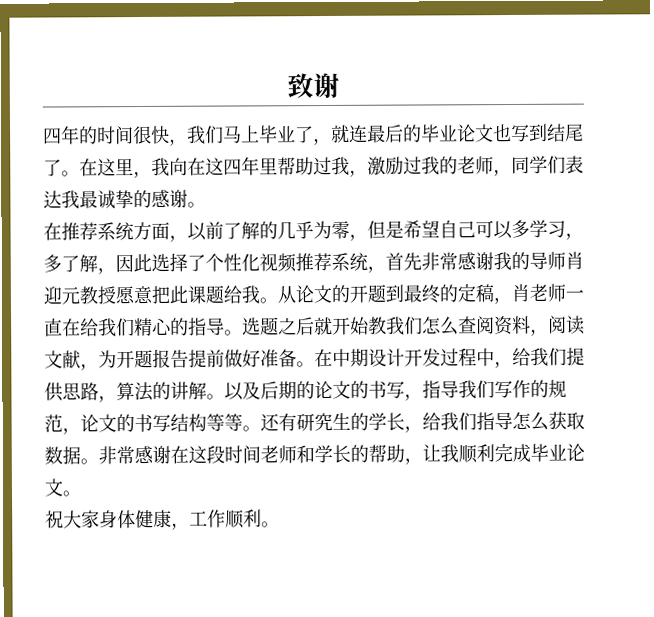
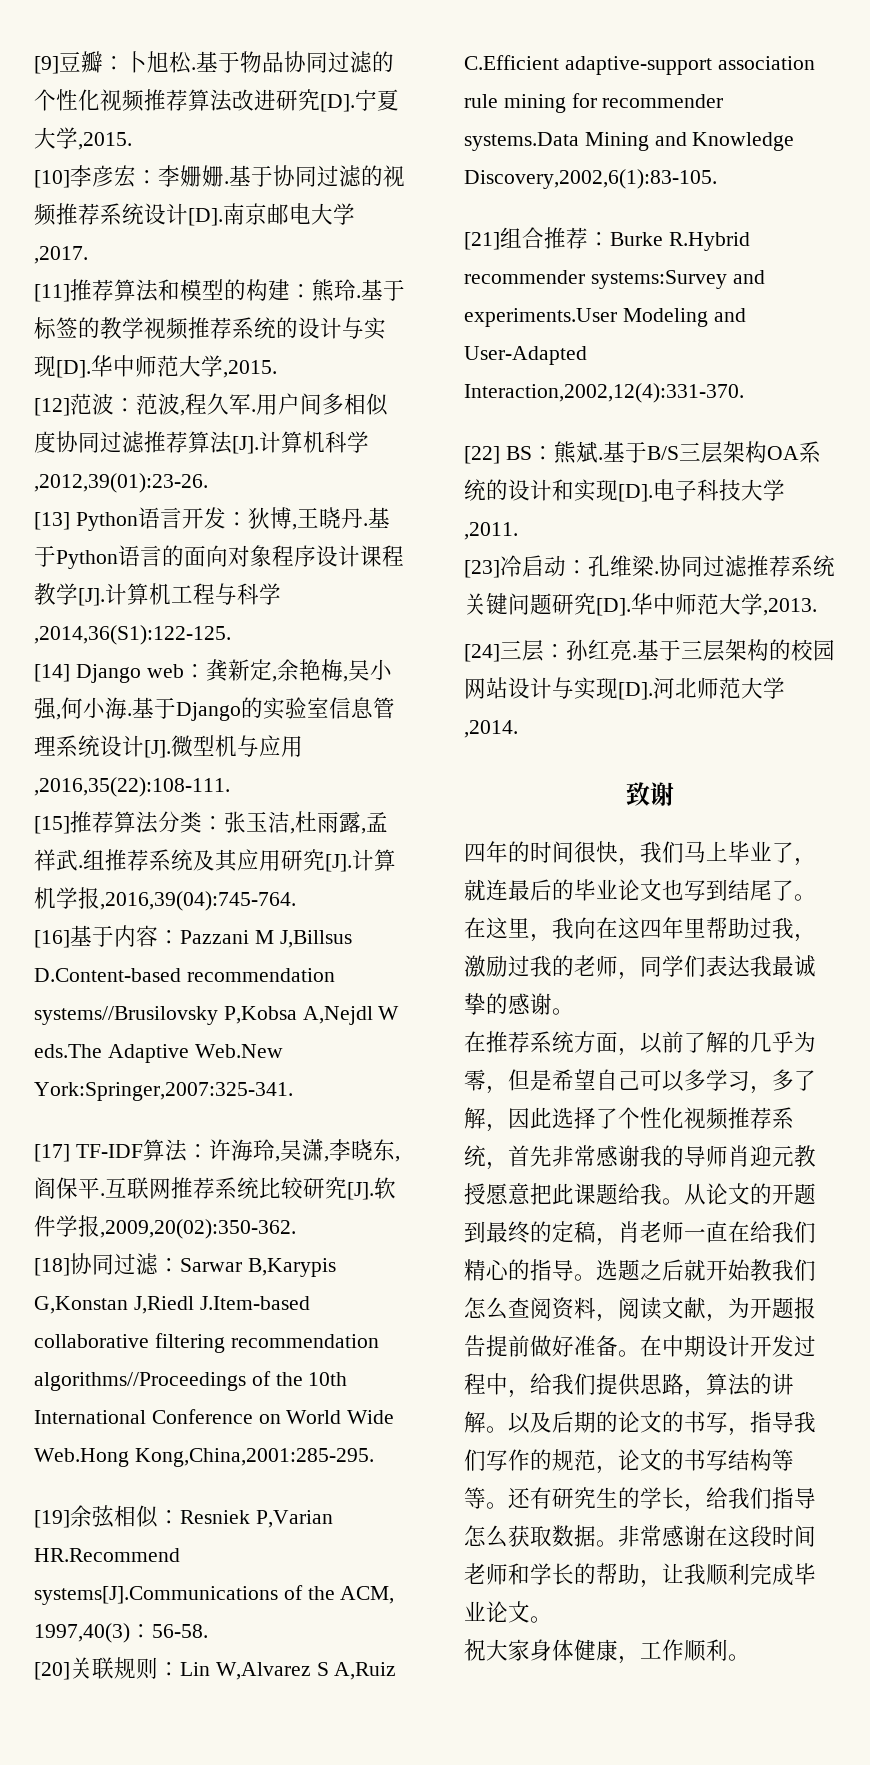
(286, 86) none -> [34,51,394,74] [34,89,399,112] [34,127,132,150] [34,165,405,188] [34,203,355,226] [34,246,88,264] [34,279,405,302] [34,317,386,340] [34,355,277,378] [34,393,388,416] [34,431,369,454] [34,473,208,493] [34,507,390,531] [34,545,404,569] [34,583,281,606] [34,625,231,645] [34,659,392,683] [34,697,395,721] [34,735,303,758] [34,777,230,797] [34,811,388,834] [34,849,396,872] [34,887,296,911] [34,925,352,948] [34,968,335,982] [34,1006,400,1025] [34,1044,283,1063] [34,1082,293,1101] [34,1139,400,1162] [34,1177,396,1200] [34,1215,296,1239] [34,1253,336,1277] [34,1296,310,1314] [34,1333,379,1353] [34,1371,348,1391] [34,1409,395,1424] [34,1448,374,1467] [34,1505,333,1528] [34,1548,180,1562] [34,1585,395,1605] [34,1623,208,1643] [34,1657,397,1680] [464,55,815,75] [464,93,724,113] [464,132,795,151] [464,169,717,189] [464,227,750,251] [464,270,765,289] [464,308,746,327] [464,346,587,365] [464,383,744,403] [464,441,821,464] [464,479,785,502] [464,522,518,540] [464,555,835,578] [464,593,817,616] [464,639,835,662] [464,677,785,700] [464,720,518,738] [9]豆瓣：卜旭松.基于物品协同过滤的个性化视频推荐算法改进研究[D].宁夏大学,2015. // [10]李彦宏：李姗姗.基于协同过滤的视频推荐系统设计[D].南京邮电大学,2017. // [11]推荐算法和模型的构建：熊玲.基于标签的教学视频推荐系统的设计与实现[D].华中师范大学,2015. // [12]范波：范波,程久军.用户间多相似度协同过滤推荐算法[J].计算机科学,2012,39(01):23-26. // [13] Python语言开发：狄博,王晓丹.基于Python语言的面向对象程序设计课程教学[J].计算机工程与科学,2014,36(S1):122-125. // [14] Django web：龚新定,余艳梅,吴小强,何小海.基于Django的实验室信息管理系统设计[J].微型机与应用,2016,35(22):108-111. // [15]推荐算法分类：张玉洁,杜雨露,孟祥武.组推荐系统及其应用研究[J].计算机学报,2016,39(04):745-764. // [16]基于内容：Pazzani M J,Billsus D.Content-based recommendation systems//Brusilovsky P,Kobsa A,Nejdl W eds.The Adaptive Web.New York:Springer,2007:325-341. // [17] TF-IDF算法：许海玲,吴潇,李晓东,阎保平.互联网推荐系统比较研究[J].软件学报,2009,20(02):350-362. // [18]协同过滤：Sarwar B,Karypis G,Konstan J,Riedl J.Item-based collaborative filtering recommendation algorithms//Proceedings of the 10th International Conference on World Wide Web.Hong Kong,China,2001:285-295. // [19]余弦相似：Resniek P,Varian HR.Recommend systems[J].Communications of the ACM, 1997,40(3)：56-58. // [20]关联规则：Lin W,Alvarez S A,Ruiz C.Efficient adaptive-support association rule mining for recommender systems.Data Mining and Knowledge Discovery,2002,6(1):83-105. // [21]组合推荐：Burke R.Hybrid recommender systems:Survey and experiments.User Modeling and User-Adapted Interaction,2002,12(4):331-370. // [22] BS：熊斌.基于B/S三层架构OA系统的设计和实现[D].电子科技大学,2011. // [23]冷启动：孔维梁.协同过滤推荐系统关键问题研究[D].华中师范大学,2013. // [24]三层：孙红亮.基于三层架构的校园网站设计与实现[D].河北师范大学,2014. //

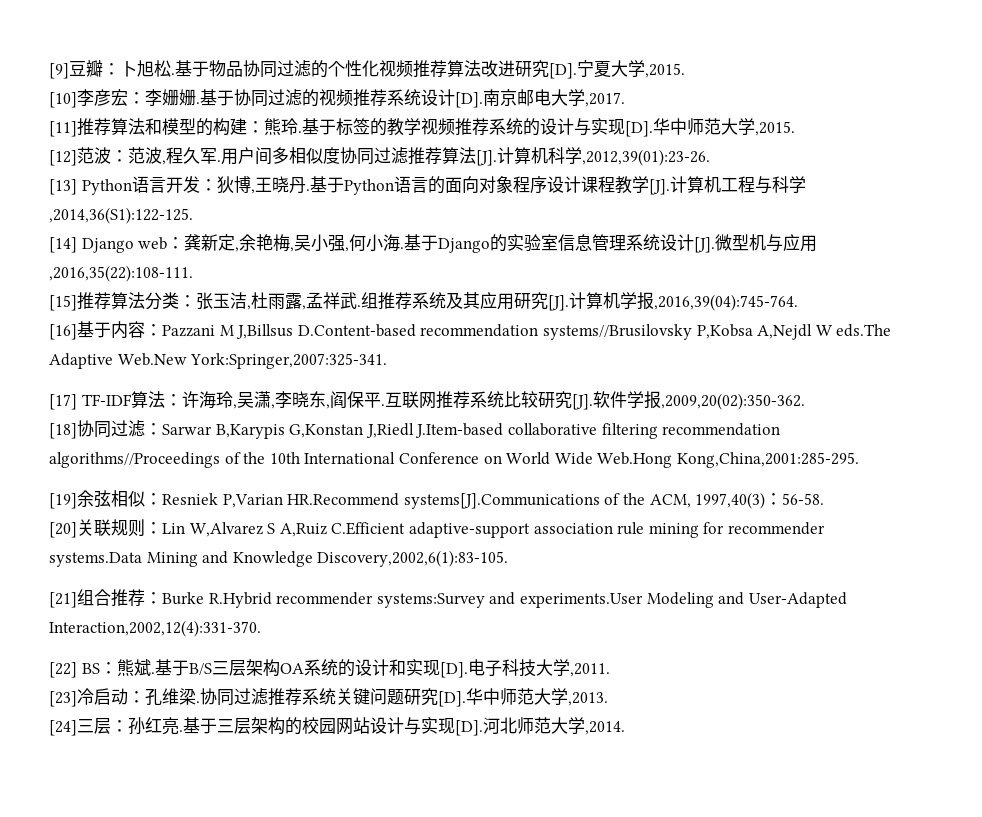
[626,782,674,806] [464,841,816,866] [464,879,816,901] [464,917,816,942] [464,955,816,980] [464,993,574,1015] [464,1031,816,1056] [464,1069,816,1094] [464,1107,794,1132] [464,1145,816,1170] [464,1183,816,1205] [464,1221,816,1246] [464,1259,816,1281] [464,1297,816,1322] [464,1335,816,1357] [464,1373,794,1398] [464,1411,816,1436] [464,1449,794,1474] [464,1487,816,1512] [464,1525,816,1548] [464,1563,816,1588] [464,1601,552,1623] [464,1639,750,1664] // 致谢 // 四年的时间很快，我们马上毕业了，就连最后的毕业论文也写到结尾了。在这里，我向在这四年里帮助过我，激励过我的老师，同学们表达我最诚挚的感谢。 // 在推荐系统方面，以前了解的几乎为零，但是希望自己可以多学习，多了解，因此选择了个性化视频推荐系统，首先非常感谢我的导师肖迎元教授愿意把此课题给我。从论文的开题到最终的定稿，肖老师一直在给我们精心的指导。选题之后就开始教我们怎么查阅资料，阅读文献，为开题报告提前做好准备。在中期设计开发过程中，给我们提供思路，算法的讲解。以及后期的论文的书写，指导我们写作的规范，论文的书写结构等等。还有研究生的学长，给我们指导怎么获取数据。非常感谢在这段时间老师和学长的帮助，让我顺利完成毕业论文。 // 祝大家身体健康，工作顺利。 -> (625, 728) none

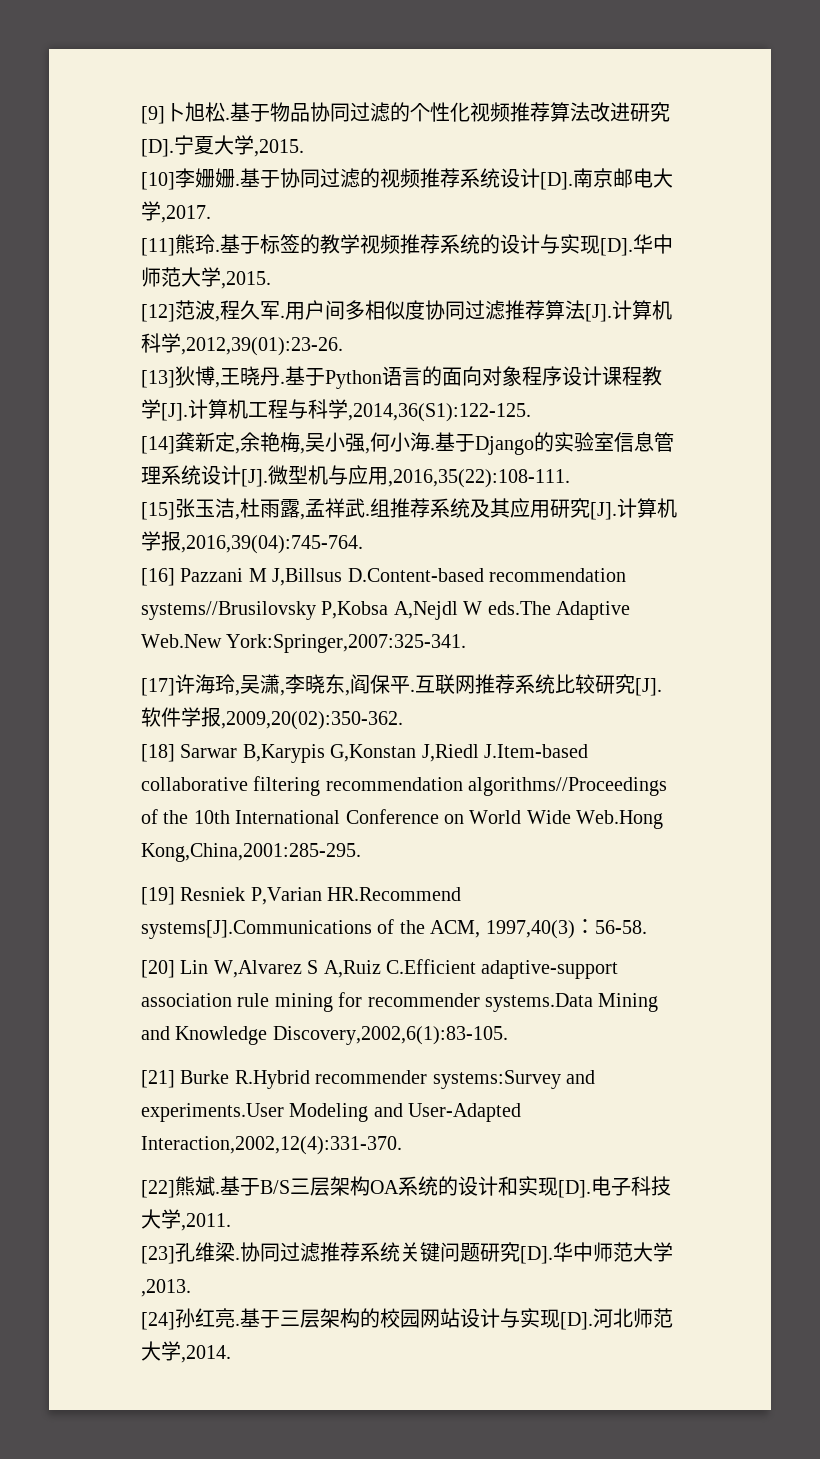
[69,60,120,77] 豆瓣： -> (165, 115) none
[94,89,162,106] 彦宏：李 -> (195, 178) none
[77,118,264,136] 推荐算法和模型的构建： -> (175, 247) none
[111,147,162,164] ：范波 -> (215, 310) none
[81,176,217,195] Python语言开发： -> (175, 379) none
[81,237,185,253] Django web： -> (175, 445) none
[77,292,196,310] 推荐算法分类： -> (175, 511) none
[77,321,162,339] 基于内容： -> (175, 577) none
[81,391,182,408] TF-IDF算法： -> (175, 687) none
[77,420,162,438] 协同过滤： -> (175, 753) none
[77,490,162,508] 余弦相似： -> (175, 896) none
[77,519,162,537] 关联规则： -> (175, 969) none
[77,589,162,607] 组合推荐： -> (175, 1079) none
[81,662,117,674] BS： -> (175, 1189) none
[77,688,145,705] 冷启动： -> (175, 1255) none
[77,718,128,734] 三层： -> (175, 1321) none

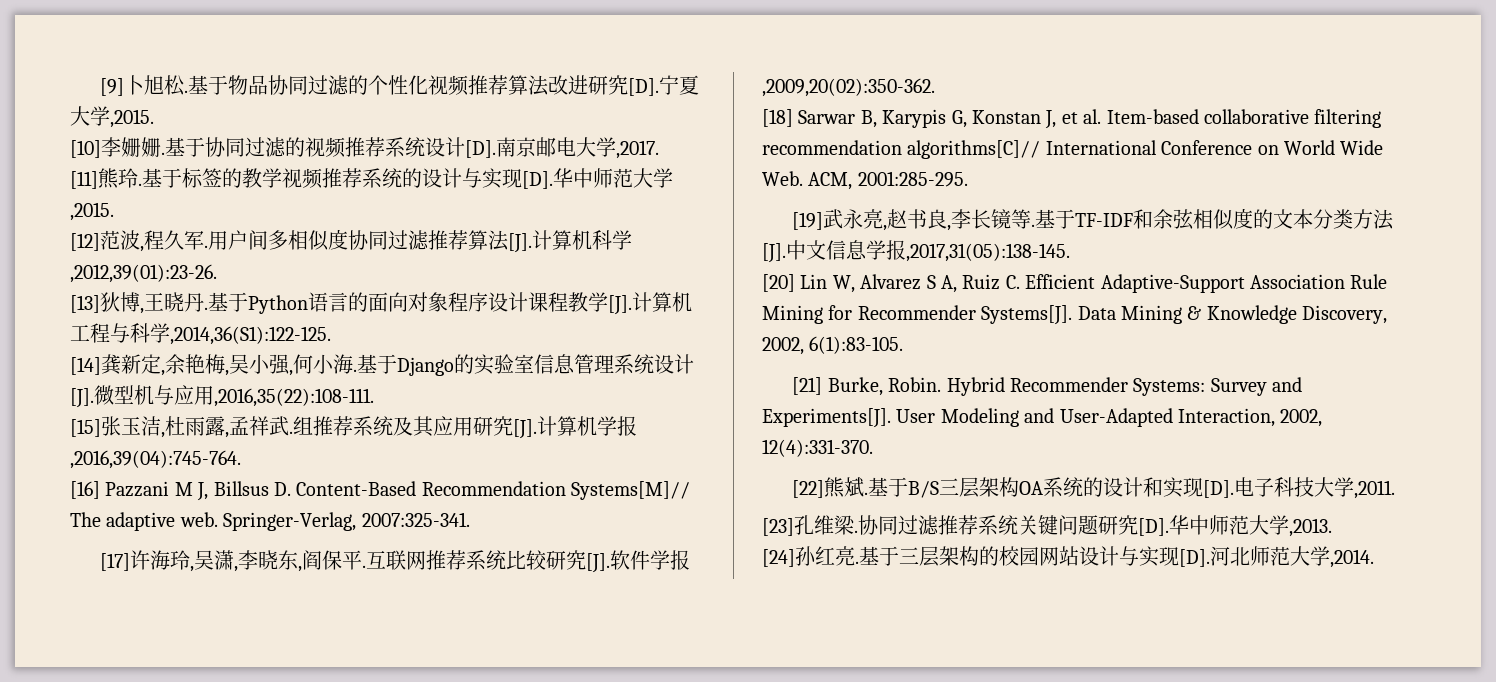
[272,568,626,586] [141,601,630,620] [141,634,467,653] J,Billsus D.Content-based recommendation systems//Brusilovsky P,Kobsa A,Nejdl W eds.The Adaptive Web.New York:Springer,2007:325-341. -> [197,481,691,501] [70,512,470,531] J, Billsus D. Content-Based Recommendation Systems[M]// The adaptive web. Springer-Verlag, 2007:325-341.
[242,744,588,763] [141,776,668,796] [141,809,230,824] B,Karypis G,Konstan J,Riedl J.Item-based collaborative filtering recommendation algorithms//Proceedings of the 10th -> [860,109,1382,129] [762,140,1041,159] B, Karypis G, Konstan J, et al. Item-based collaborative filtering recommendation algorithms[C]//
[576,810,664,829] [141,843,361,862] [141,887,462,905] [141,919,647,939] [141,959,619,979] [141,992,659,1012] [141,1026,508,1045] [141,1070,595,1089] [141,1103,522,1122] [141,1136,402,1155] Web.Hong Kong,China,2001:285-295. // [19] Resniek P,Varian HR.Recommend systems[J].Communications of the ACM, 1997,40(3)：56-58. // [20] Lin W,Alvarez S A,Ruiz C.Efficient adaptive-support association rule mining for recommender systems.Data Mining and Knowledge Discovery,2002,6(1):83-105. // [21] Burke R.Hybrid recommender systems:Survey and experiments.User Modeling and User-Adapted Interaction,2002,12(4):331-370. -> [762,171,968,190] [792,208,1395,231] [762,240,1070,263] [762,274,1388,293] [762,305,1388,325] [762,336,904,355] [792,377,1303,396] [762,408,1323,428] [762,439,873,457] Web. ACM, 2001:285-295. // [19]武永亮,赵书良,李长镜等.基于TF-IDF和余弦相似度的文本分类方法[J].中文信息学报,2017,31(05):138-145. // [20] Lin W, Alvarez S A, Ruiz C. Efficient Adaptive-Support Association Rule Mining for Recommender Systems[J]. Data Mining & Knowledge Discovery, 2002, 6(1):83-105. // [21] Burke, Robin. Hybrid Recommender Systems: Survey and Experiments[J]. User Modeling and User-Adapted Interaction, 2002, 12(4):331-370.

